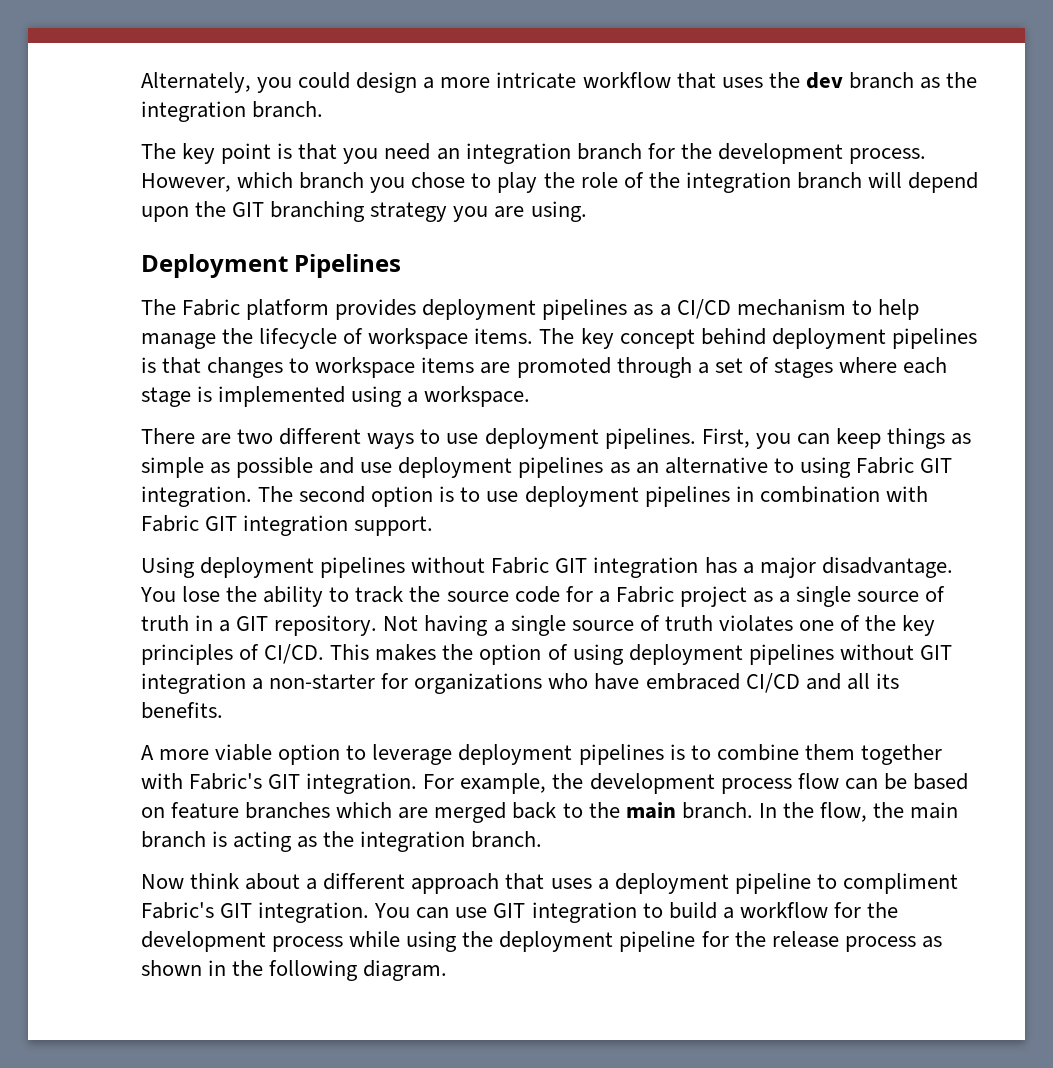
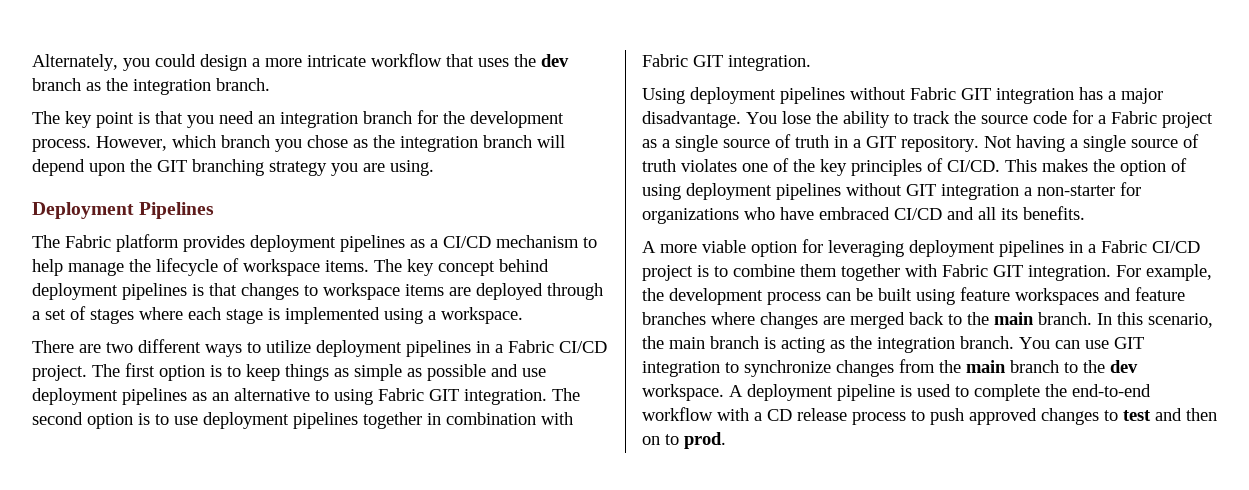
[471,172,644,193] to play the role of -> [353,139,368,148] as
[516,357,611,378] promoted -> [476,283,543,300] deployed
[446,428,830,449] use deployment pipelines. First, you can -> [266,340,607,357] [32,363,241,381] utilize deployment pipelines in a Fabric CI/CD project. The first option is to
(730, 496) none -> [363,412,422,429] together
[243,515,434,536] integration support. -> [728,55,811,71] integration.
[346,744,664,765] to leverage deployment pipelines -> [802,239,1200,257] [642,265,693,281] for leveraging deployment pipelines in a Fabric CI/CD project
[189,773,263,790] Fabric's -> [942,264,988,277] Fabric
[797,773,839,789] flow -> (821, 298) none
[912,773,968,790] [141,802,393,819] based on feature branches which -> [878,287,1185,305] [642,312,818,329] built using feature workspaces and feature branches where changes
[782,802,867,822] the flow, -> [1117,312,1213,328] this scenario,
[141,873,958,894] [141,902,370,923] // Now think about a different approach that uses a deployment pipeline to compliment Fabric's GIT integration. -> (1014, 342) none
[668,902,898,919] [141,931,942,952] [141,960,448,981] build a workflow for the development process while using the deployment pipeline for the release process as shown in the following diagram. -> [744,359,1138,377] [642,384,1151,401] [642,407,1217,425] [642,432,726,449] synchronize changes from the main branch to the dev workspace. A deployment pipeline is used to complete the end-to-end workflow with a CD release process to push approved changes to test and then on to prod.

